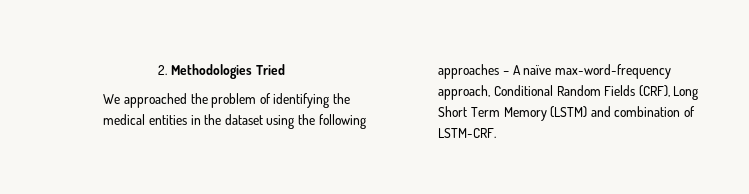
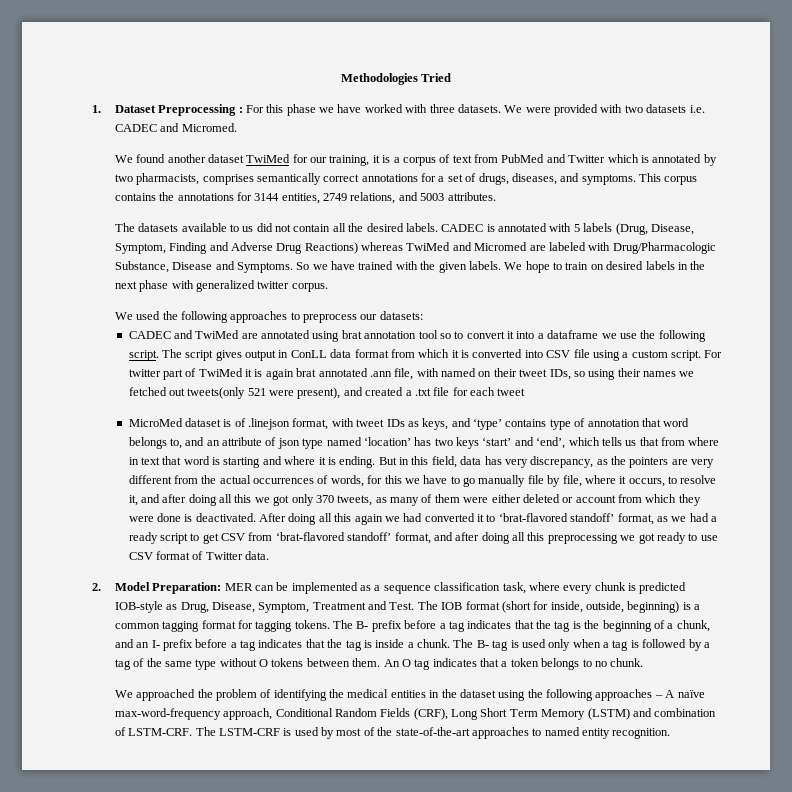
[158,65,168,75] 2. -> (340, 79) none
(285, 69) none -> [91,104,705,116] [114,123,237,132] [114,154,717,166] [114,173,698,185] [114,192,496,204] [114,223,694,235] [114,242,716,254] [114,261,706,273] [114,280,328,292] [114,311,423,323] [128,330,706,342] [128,349,723,361] [128,368,695,380] [128,387,526,399] [128,418,690,430] [128,437,720,449] [128,456,715,468] [128,475,717,487] [128,494,701,506] [128,513,718,525] [128,532,718,544] [128,551,270,560] [91,582,687,594] [114,601,701,613] [114,620,710,632] [114,639,710,651] [114,658,644,670] // 1. Dataset Preprocessing : For this phase we have worked with three datasets. We were provided with two datasets i.e. CADEC and Micromed. // We found another dataset TwiMed for our training, it is a corpus of text from PubMed and Twitter which is annotated by two pharmacists, comprises semantically correct annotations for a set of drugs, diseases, and symptoms. This corpus contains the annotations for 3144 entities, 2749 relations, and 5003 attributes. // The datasets available to us did not contain all the desired labels. CADEC is annotated with 5 labels (Drug, Disease, Symptom, Finding and Adverse Drug Reactions) whereas TwiMed and Micromed are labeled with Drug/Pharmacologic Substance, Disease and Symptoms. So we have trained with the given labels. We hope to train on desired labels in the next phase with generalized twitter corpus. // We used the following approaches to preprocess our datasets: // CADEC and TwiMed are annotated using brat annotation tool so to convert it into a dataframe we use the following script. The script gives output in ConLL data format from which it is converted into CSV file using a custom script. For twitter part of TwiMed it is again brat annotated .ann file, with named on their tweet IDs, so using their names we fetched out tweets(only 521 were present), and created a .txt file for each tweet // MicroMed dataset is of .linejson format, with tweet IDs as keys, and ‘type’ contains type of annotation that word belongs to, and an attribute of json type named ‘location’ has two keys ‘start’ and ‘end’, which tells us that from where in text that word is starting and where it is ending. But in this field, data has very discrepancy, as the pointers are very different from the actual occurrences of words, for this we have to go manually file by file, where it occurs, to resolve it, and after doing all this we got only 370 tweets, as many of them were either deleted or account from which they were done is deactivated. After doing all this again we had converted it to ‘brat-flavored standoff’ format, as we had a ready script to get CSV from ‘brat-flavored standoff’ format, and after doing all this preprocessing we got ready to use CSV format of Twitter data. // 2. Model Preparation: MER can be implemented as a sequence classification task, where every chunk is predicted IOB-style as Drug, Disease, Symptom, Treatment and Test. The IOB format (short for inside, outside, beginning) is a common tagging format for tagging tokens. The B- prefix before a tag indicates that the tag is the beginning of a chunk, and an I- prefix before a tag indicates that the tag is inside a chunk. The B- tag is used only when a tag is followed by a tag of the same type without O tokens between them. An O tag indicates that a token belongs to no chunk.
(497, 133) none -> [195,727,671,739] The LSTM-CRF is used by most of the state-of-the-art approaches to named entity recognition.

